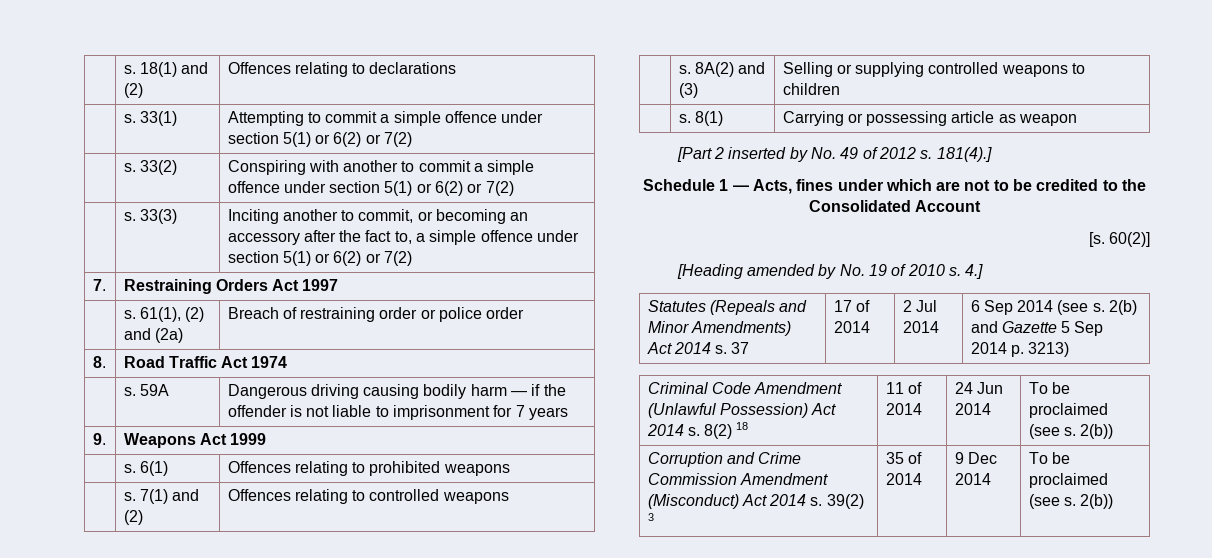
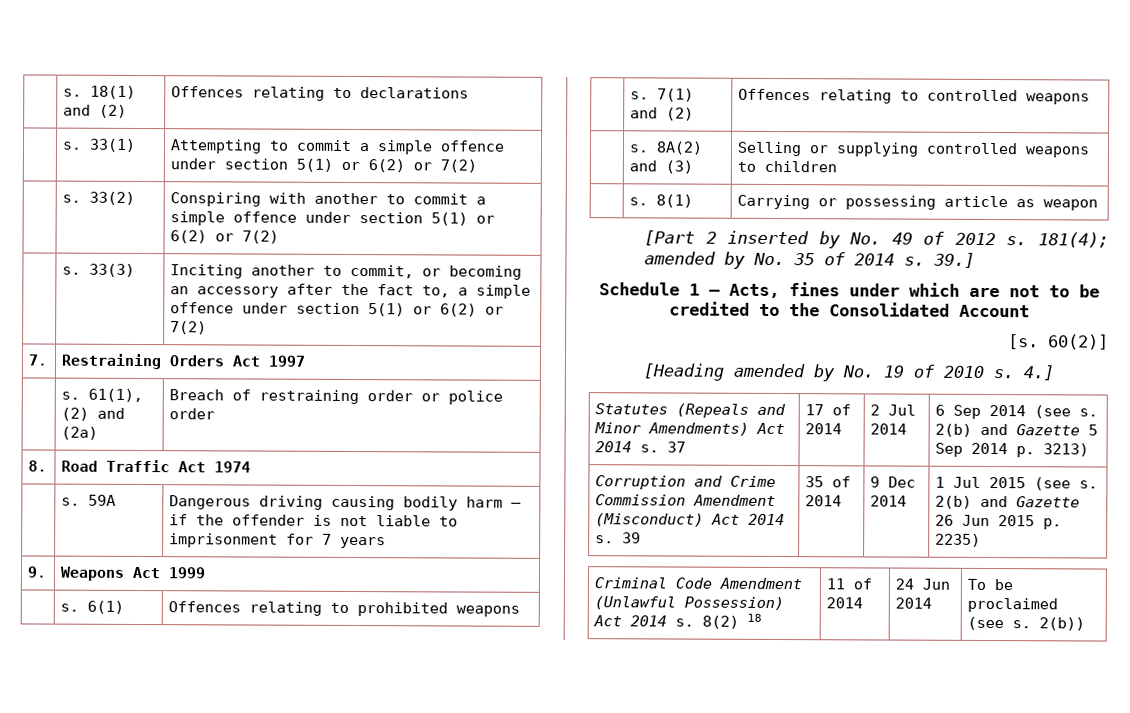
[936,147,992,162] 181(4).] -> [1038,232,1109,248] [644,251,976,269] 181(4); amended by No. 35 of 2014 s. 39.]
(1070, 349) none -> [595,475,777,490] [595,494,777,506] [595,513,786,527] [595,532,642,544] [805,476,852,488] [805,495,843,507] [870,476,917,488] [870,495,908,507] [935,476,1099,491] [935,495,1081,509] [935,514,1063,530] [935,533,982,547] // Corruption and Crime Commission Amendment (Misconduct) Act 2014 s. 39 | 35 of 2014 | 9 Dec 2014 | 1 Jul 2015 (see s. 2(b) and Gazette 26 Jun 2015 p. 2235)
[647,452,802,467] [647,473,828,485] [647,494,864,509] [647,513,654,521] [885,452,922,464] [885,473,922,485] [954,452,997,464] [954,473,991,485] [1028,452,1070,464] [1028,473,1108,488] [1028,494,1114,509] // Corruption and Crime Commission Amendment (Misconduct) Act 2014 s. 39(2) 3 | 35 of 2014 | 9 Dec 2014 | To be proclaimed (see s. 2(b)) -> (1086, 624) none

